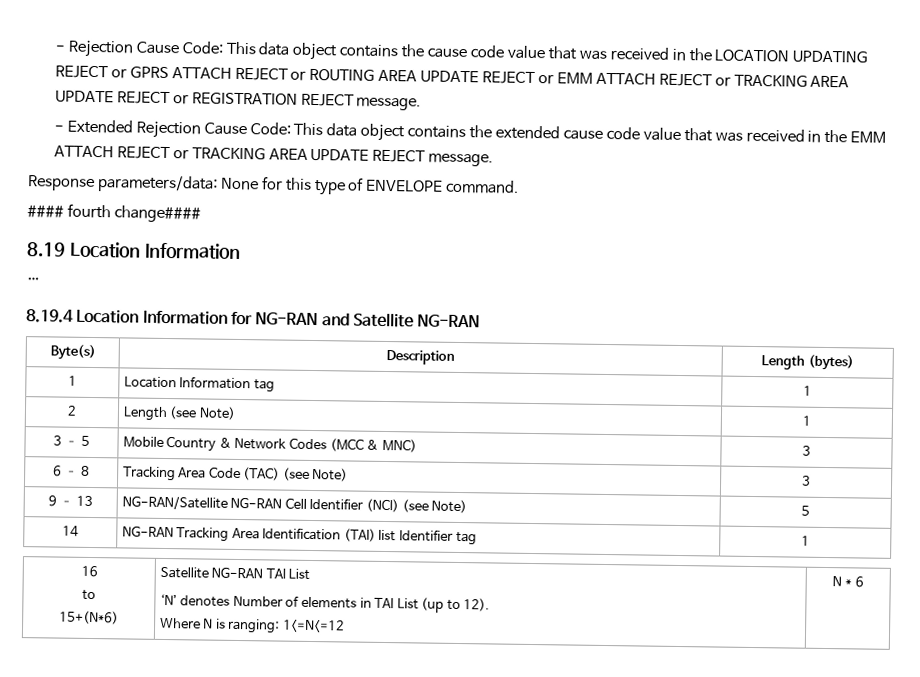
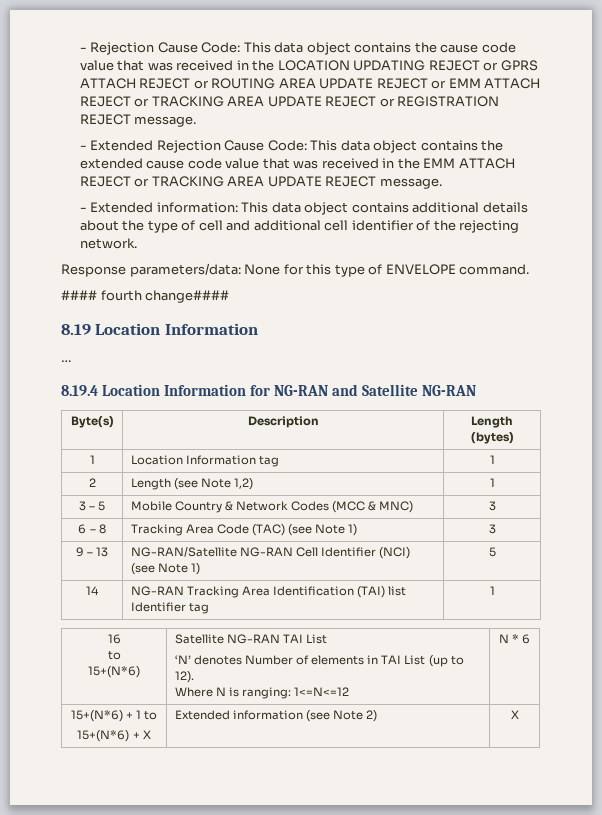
(494, 160) none -> [79,202,528,215] [79,220,520,233] [79,238,137,249] // - Extended information: This data object contains additional details about the type of cell and additional cell identifier of the rejecting network.
[198,406,236,420] Note) -> [200,478,254,490] Note 1,2)
[312,468,349,482] Note) -> [315,524,358,536] Note 1)
[431,499,468,514] Note) -> [157,563,200,575] Note 1)
(864, 582) none -> [70,710,158,722] [77,730,151,742] [174,710,378,722] [510,710,519,719] // 15+(N*6) + 1 to // 15+(N*6) + X | Extended information (see Note 2) | X

